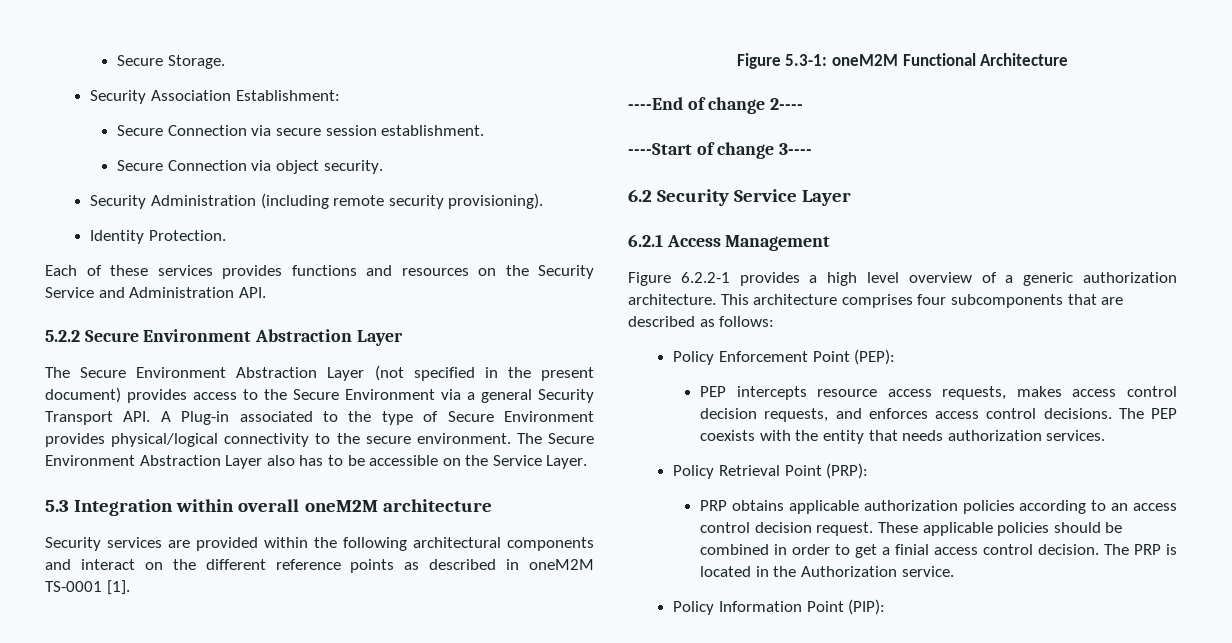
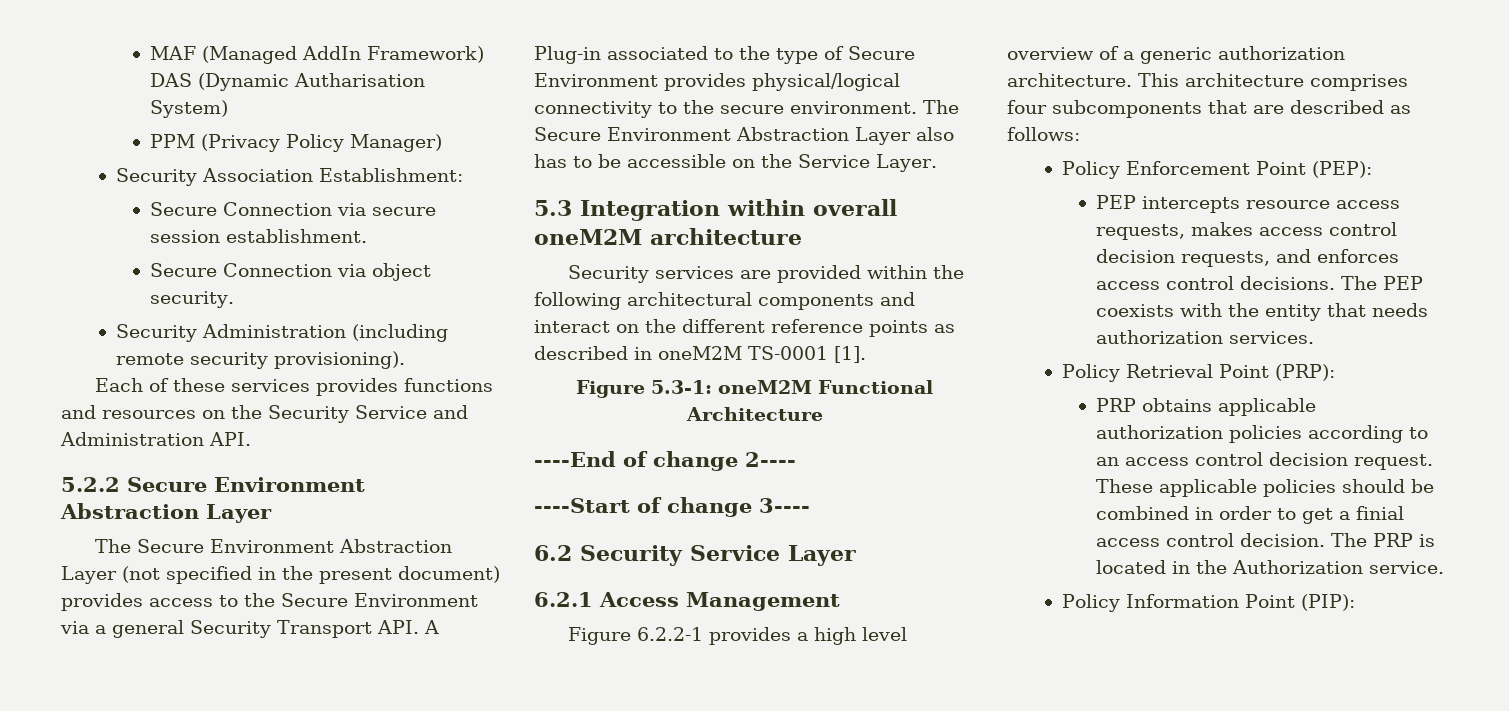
[117,55,225,69] Secure Storage. -> [150,46,485,64] [150,73,426,91] [150,100,229,118] [150,134,443,152] MAF (Managed AddIn Framework) DAS (Dynamic Autharisation System) // PPM (Privacy Policy Manager)
[90,230,227,244] // Identity Protection. -> (406, 360) none

